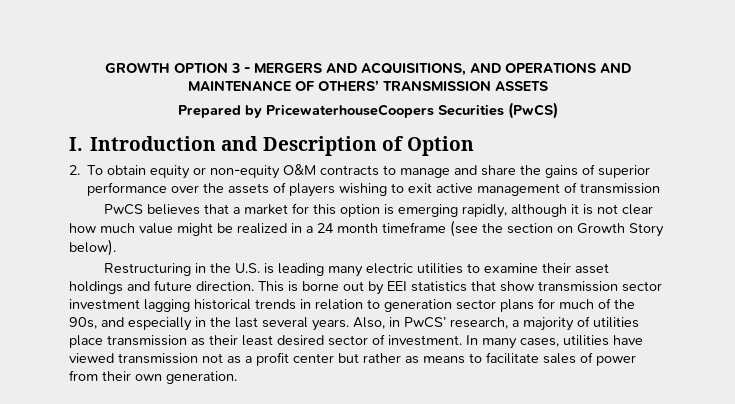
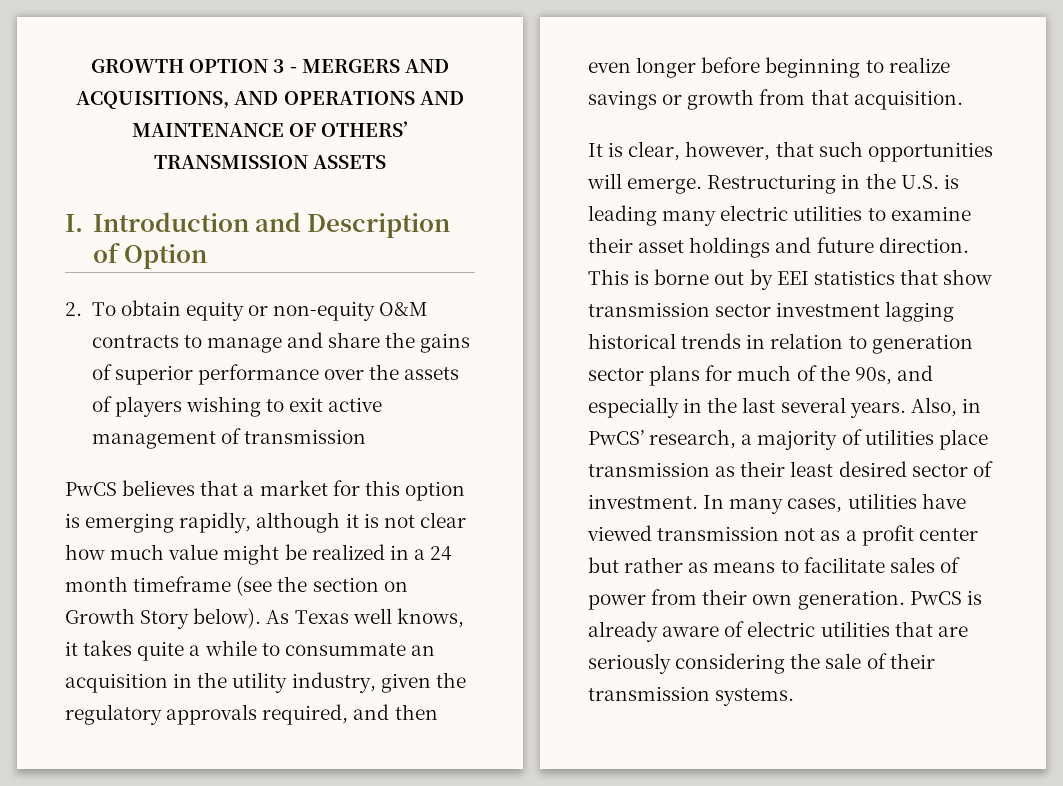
[177,102,558,119] // Prepared by PricewaterhouseCoopers Securities (PwCS) -> (387, 162) none
(116, 247) // -> [266,608,464,628] [65,640,435,661] [65,672,466,693] [65,704,438,725] [588,57,950,78] [588,89,963,110] [588,141,993,162] [587,173,703,194] As Texas well knows, it takes quite a while to consummate an acquisition in the utility industry, given the regulatory approvals required, and then even longer before beginning to realize savings or growth from that acquisition. // It is clear, however, that such opportunities will emerge.
(237, 377) none -> [909,590,982,605] [588,621,968,642] [588,653,935,674] [588,686,795,706] PwCS is already aware of electric utilities that are seriously considering the sale of their transmission systems.

